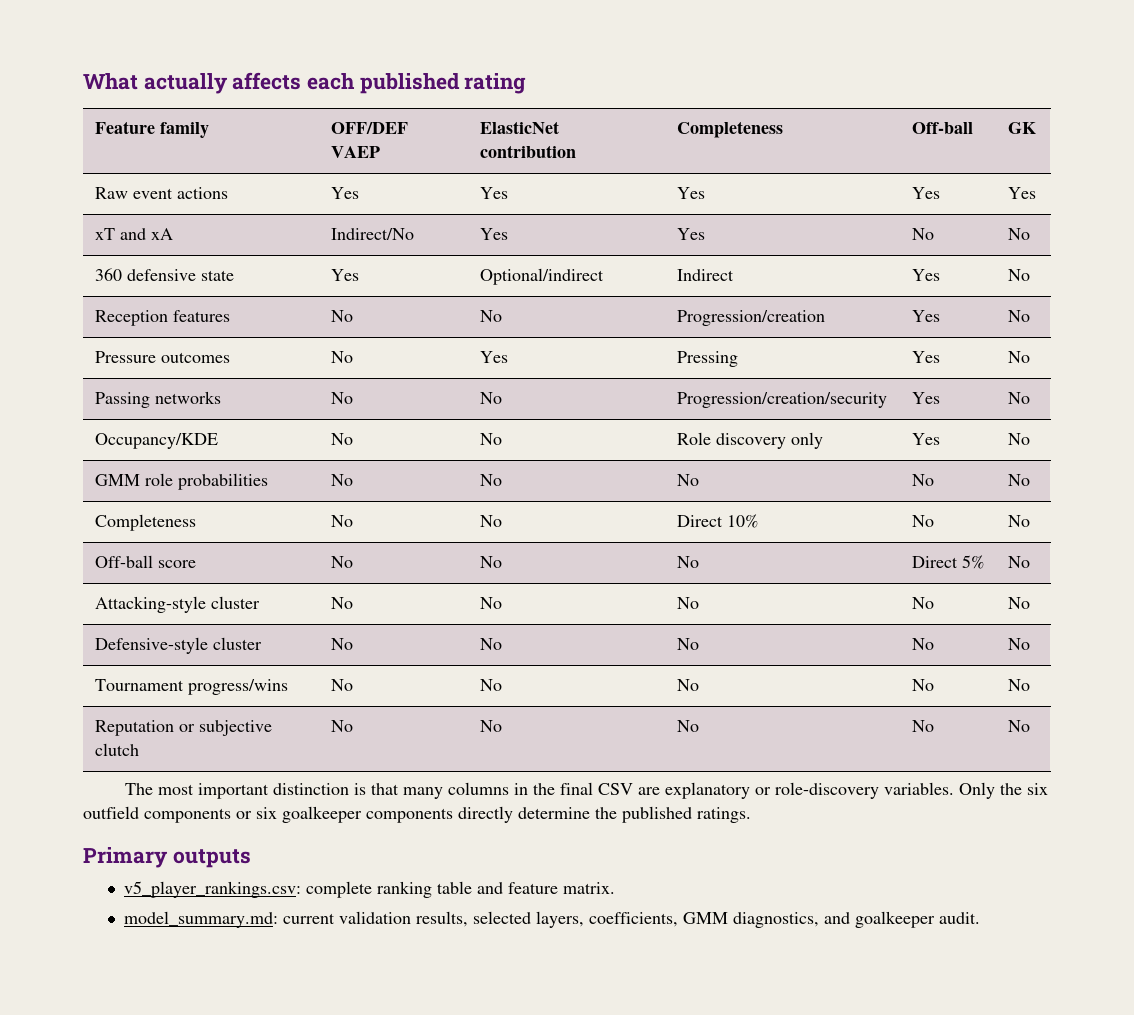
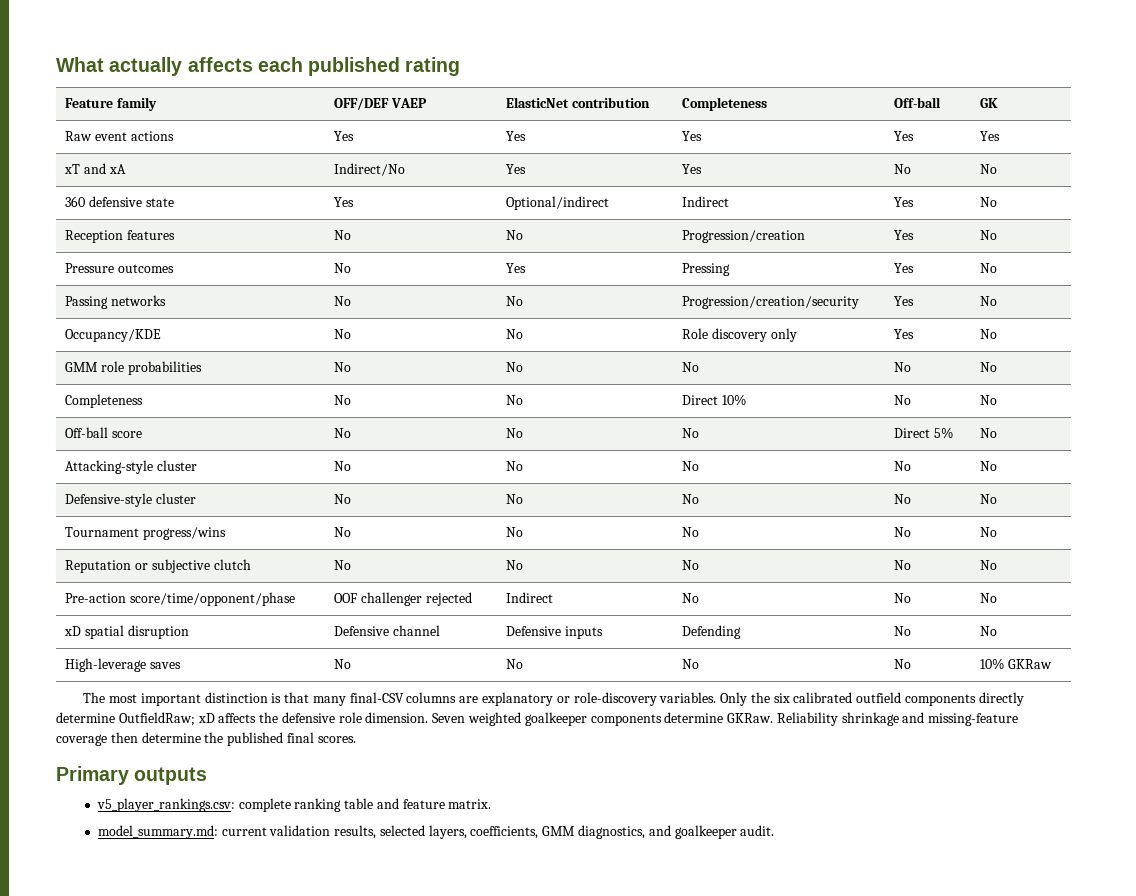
(1031, 726) none -> [65,592,296,606] [334,592,472,606] [506,592,554,603] [682,593,700,603] [894,593,912,603] [980,593,998,603] [64,625,189,639] [334,625,441,636] [506,626,604,639] [682,625,742,639] [894,626,912,636] [980,626,998,636] [65,658,182,672] [334,659,352,669] [506,659,524,669] [682,659,700,669] [894,659,912,669] [980,658,1053,670] // Pre-action score/time/opponent/phase | OOF challenger rejected | Indirect | No | No | No // xD spatial disruption | Defensive channel | Defensive inputs | Defending | No | No // High-leverage saves | No | No | No | No | 10% GKRaw
[447,782,633,795] columns in the final CSV -> [349,692,457,703] final-CSV columns
(1048, 789) none -> [793,692,853,703] calibrated
[236,806,751,823] or six goalkeeper components directly determine the published ratings. -> [978,692,1024,706] [56,712,1019,726] [56,732,356,746] directly determine OutfieldRaw; xD affects the defensive role dimension. Seven weighted goalkeeper components determine GKRaw. Reliability shrinkage and missing-feature coverage then determine the published final scores.

